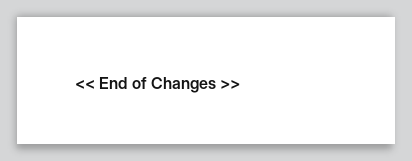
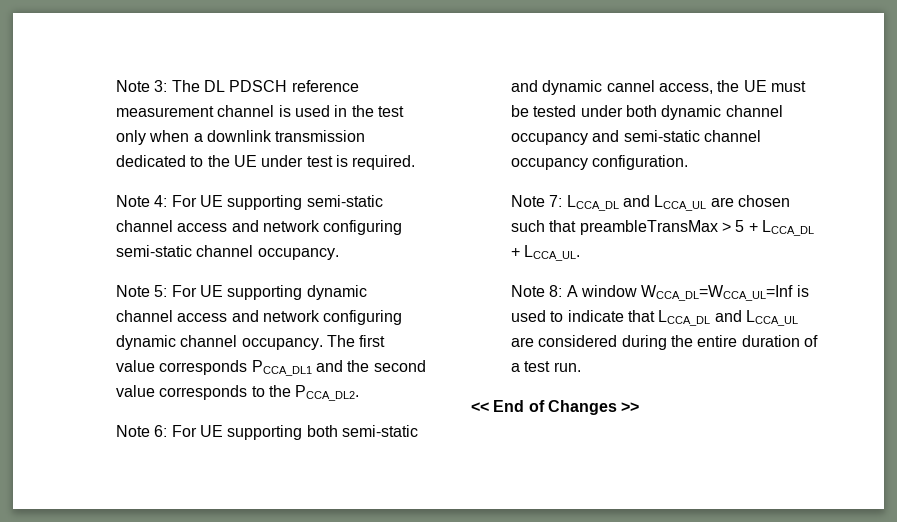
(75, 84) none -> [115,80,359,92] [115,105,404,117] [115,130,366,145] [115,155,416,170] [115,195,383,210] [115,220,403,235] [115,245,339,260] [115,285,367,300] [115,310,403,325] [115,335,386,350] [115,360,426,376] [115,385,360,401] [115,425,418,440] [510,80,806,95] [510,105,783,120] [510,130,761,145] [510,155,689,170] [510,195,790,211] [510,220,814,236] [510,245,581,261] [510,285,809,301] [510,310,798,326] [510,335,818,350] [510,361,581,372] Note 3: The DL PDSCH reference measurement channel is used in the test only when a downlink transmission dedicated to the UE under test is required. // Note 4: For UE supporting semi-static channel access and network configuring semi-static channel occupancy. // Note 5: For UE supporting dynamic channel access and network configuring dynamic channel occupancy. The first value corresponds PCCA_DL1 and the second value corresponds to the PCCA_DL2. // Note 6: For UE supporting both semi-static and dynamic cannel access, the UE must be tested under both dynamic channel occupancy and semi-static channel occupancy configuration. // Note 7: LCCA_DL and LCCA_UL are chosen such that preambleTransMax > 5 + LCCA_DL + LCCA_UL. // Note 8: A window WCCA_DL=WCCA_UL=Inf is used to indicate that LCCA_DL and LCCA_UL are considered during the entire duration of a test run. //

